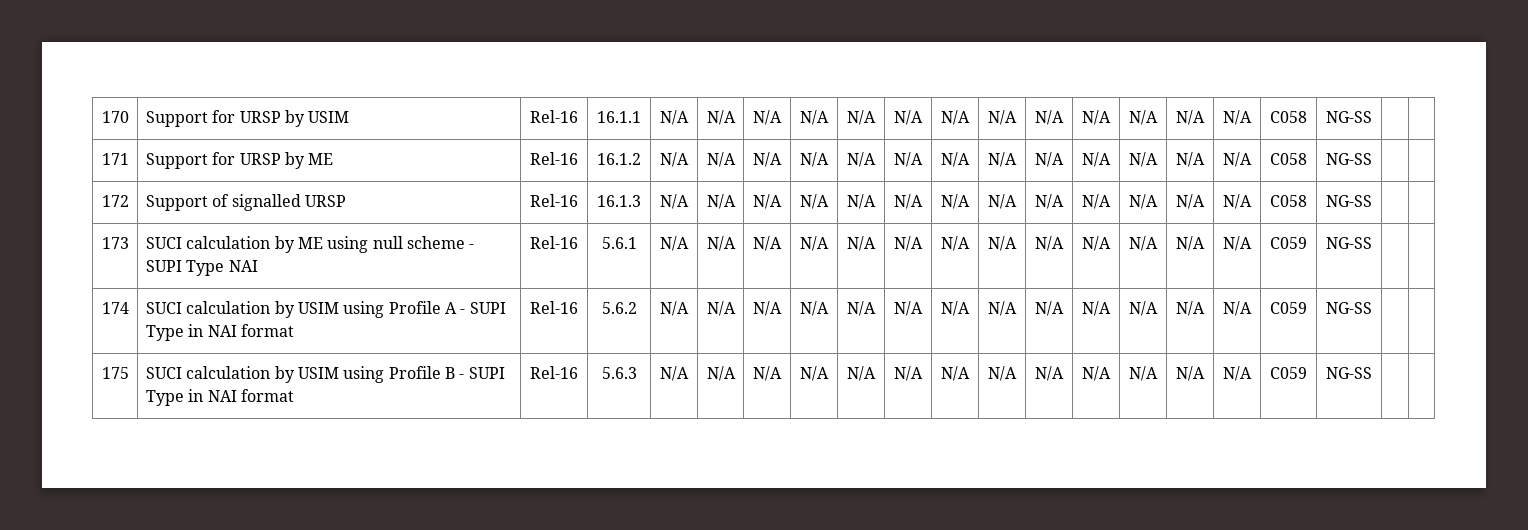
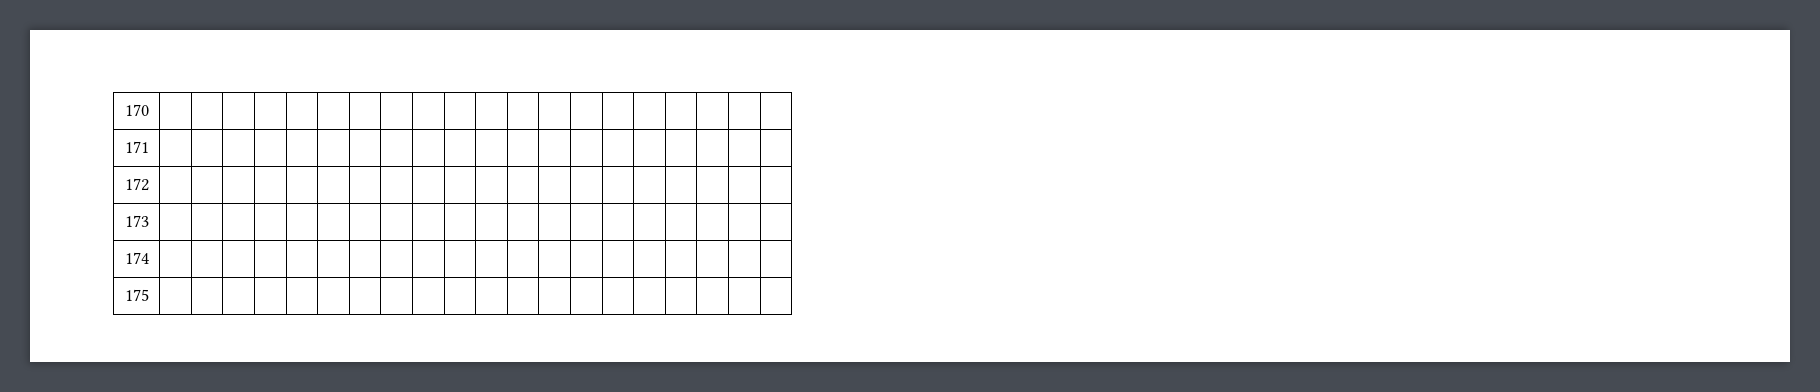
[145,110,350,127] [530,110,578,123] [597,111,641,123] [660,110,689,125] [706,110,736,125] [753,110,782,125] [800,110,829,125] [847,110,876,125] [894,110,923,125] [941,110,970,125] [988,110,1017,125] [1035,110,1064,125] [1082,110,1111,125] [1129,110,1158,125] [1176,110,1205,125] [1223,110,1252,125] [1270,111,1307,123] [1326,111,1372,123] [101,153,129,165] [145,152,334,169] [530,152,578,165] [597,153,641,165] [660,152,689,167] [706,152,736,167] [753,152,782,167] [800,152,829,167] [847,152,876,167] [894,152,923,167] [941,152,970,167] [988,152,1017,167] [1035,152,1064,167] [1082,152,1111,167] [1129,152,1158,167] [1176,152,1205,167] [1223,152,1252,167] [1270,153,1307,165] [1326,153,1372,165] [101,195,129,207] [145,194,346,211] [530,194,578,207] [597,195,641,207] [660,194,689,209] [706,194,736,209] [753,194,782,209] [800,194,829,209] [847,194,876,209] [894,194,923,209] [941,194,970,209] [988,194,1017,209] [1035,194,1064,209] [1082,194,1111,209] [1129,194,1158,209] [1176,194,1205,209] [1223,194,1252,209] [1270,195,1307,207] [1326,195,1372,207] [101,237,129,249] [145,236,475,253] [145,260,258,276] [530,236,578,249] [601,237,637,249] [660,236,689,251] [706,236,736,251] [753,236,782,251] [800,236,829,251] [847,236,876,251] [894,236,923,251] [941,236,970,251] [988,236,1017,251] [1035,236,1064,251] [1082,236,1111,251] [1129,236,1158,251] [1176,236,1205,251] [1223,236,1252,251] [1270,237,1307,249] [1326,237,1372,249] [101,302,129,314] [145,301,506,318] [145,324,294,341] [530,301,578,314] [601,302,637,314] [660,301,689,316] [706,301,736,316] [753,301,782,316] [800,301,829,316] [847,301,876,316] [894,301,923,316] [941,301,970,316] [988,301,1017,316] [1035,301,1064,316] [1082,301,1111,316] [1129,301,1158,316] [1176,301,1205,316] [1223,301,1252,316] [1270,302,1307,314] [1326,302,1372,314] [101,367,129,379] [145,366,505,383] [145,389,294,406] [530,366,578,379] [601,367,637,379] [660,366,689,381] [706,366,736,381] [753,366,782,381] [800,366,829,381] [847,366,876,381] [894,366,923,381] [941,366,970,381] [988,366,1017,381] [1035,366,1064,381] [1082,366,1111,381] [1129,366,1158,381] [1176,366,1205,381] [1223,366,1252,381] [1270,367,1307,379] [1326,367,1372,379] Support for URSP by USIM | Rel-16 | 16.1.1 | N/A | N/A | N/A | N/A | N/A | N/A | N/A | N/A | N/A | N/A | N/A | N/A | N/A | C058 | NG-SS | | // 171 | Support for URSP by ME | Rel-16 | 16.1.2 | N/A | N/A | N/A | N/A | N/A | N/A | N/A | N/A | N/A | N/A | N/A | N/A | N/A | C058 | NG-SS | | // 172 | Support of signalled URSP | Rel-16 | 16.1.3 | N/A | N/A | N/A | N/A | N/A | N/A | N/A | N/A | N/A | N/A | N/A | N/A | N/A | C058 | NG-SS | | // 173 | SUCI calculation by ME using null scheme - SUPI Type NAI | Rel-16 | 5.6.1 | N/A | N/A | N/A | N/A | N/A | N/A | N/A | N/A | N/A | N/A | N/A | N/A | N/A | C059 | NG-SS | | // 174 | SUCI calculation by USIM using Profile A - SUPI Type in NAI format | Rel-16 | 5.6.2 | N/A | N/A | N/A | N/A | N/A | N/A | N/A | N/A | N/A | N/A | N/A | N/A | N/A | C059 | NG-SS | | // 175 | SUCI calculation by USIM using Profile B - SUPI Type in NAI format | Rel-16 | 5.6.3 | N/A | N/A | N/A | N/A | N/A | N/A | N/A | N/A | N/A | N/A | N/A | N/A | N/A | C059 | NG-SS -> [124,141,149,153] [124,178,149,191] [124,215,149,227] [124,252,149,264] [124,289,149,301] | | | | | | | | | | | | | | | | | | | // 171 | | | | | | | | | | | | | | | | | | | | // 172 | | | | | | | | | | | | | | | | | | | | // 173 | | | | | | | | | | | | | | | | | | | | // 174 | | | | | | | | | | | | | | | | | | | | // 175 | | | | | | | | | | | | | | | | | |

